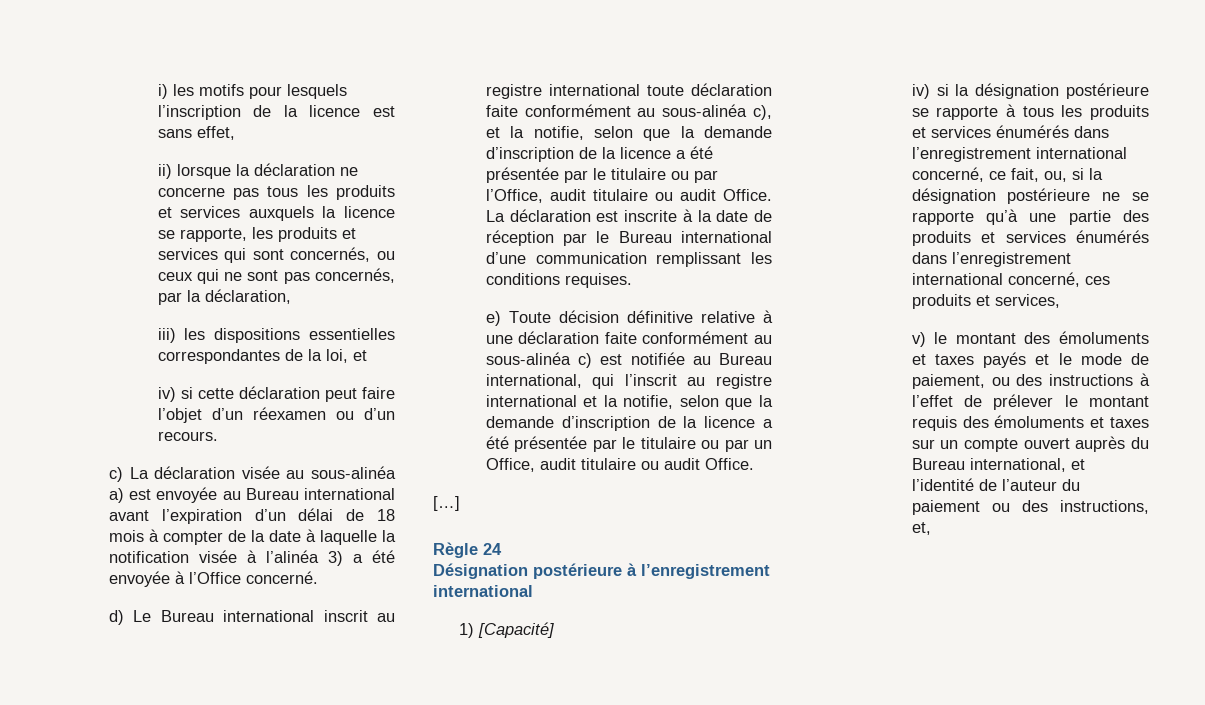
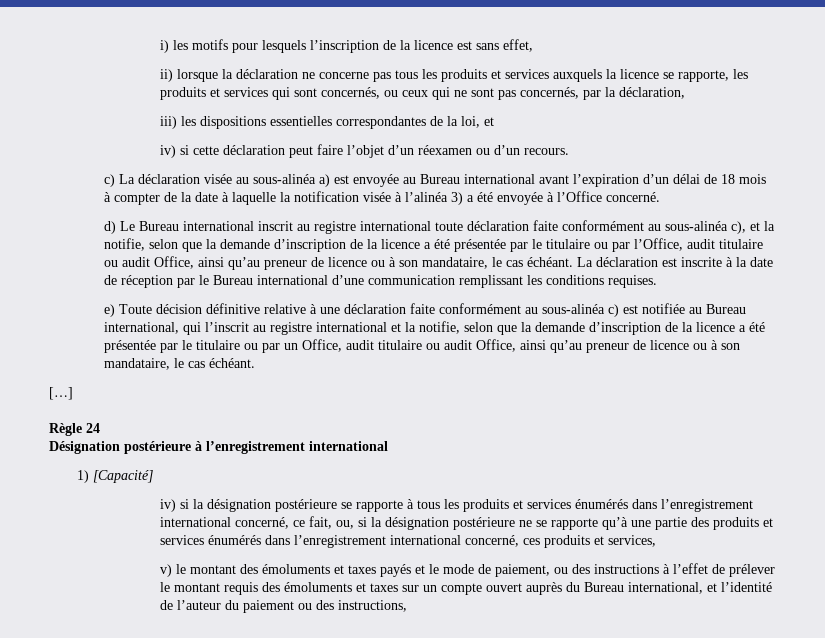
[723,189,772,201] Office. -> [154,256,574,270] Office, ainsi qu’au preneur de licence ou à son mandataire, le cas échéant.
[704,458,754,470] Office. -> [476,339,741,353] [104,358,256,370] Office, ainsi qu’au preneur de licence ou à son mandataire, le cas échéant.
[911,522,931,535] et, -> (407, 606) none

